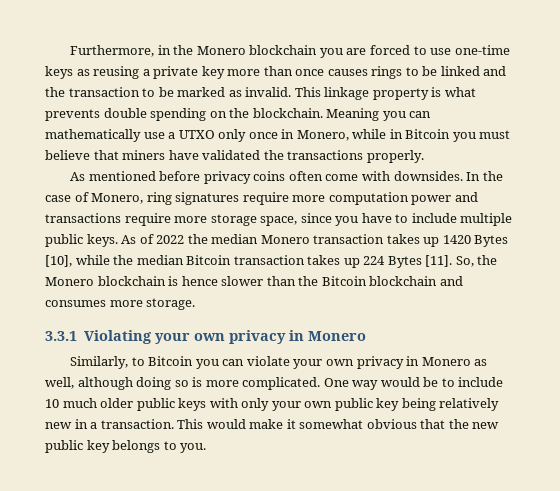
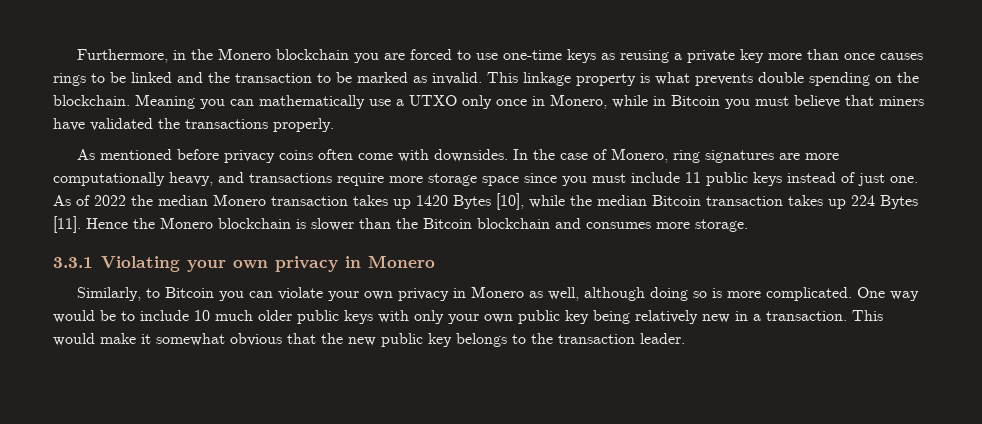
[242,192,452,205] require more computation power -> [779,153,840,160] [53,172,213,186] are more computationally heavy,
[260,216,298,226] space, -> [482,176,519,186] space
[361,213,513,226] [45,234,118,247] have to include multiple public keys. -> [592,172,918,186] must include 11 public keys instead of just one.
[455,256,474,267] So, -> [86,218,128,229] Hence
[181,276,218,286] hence -> (306, 224) none
[180,443,207,453] you. -> [531,333,685,344] the transaction leader.

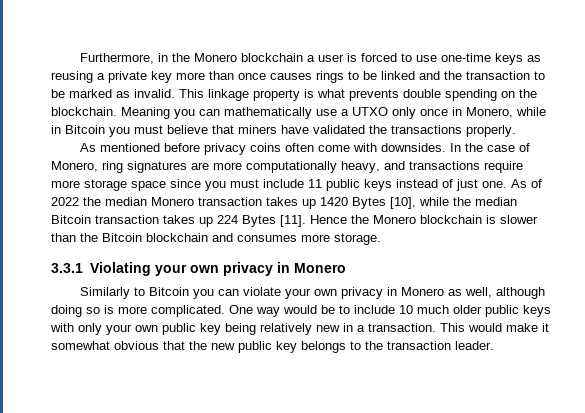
[354,53,406,63] you are -> [307,53,358,62] a user is
[77,287,142,301] Similarly, -> [80,287,131,299] Similarly

